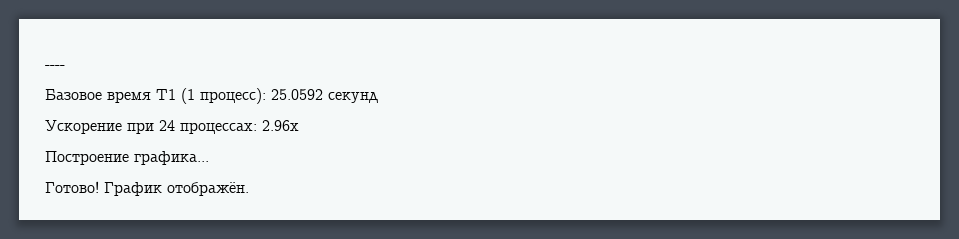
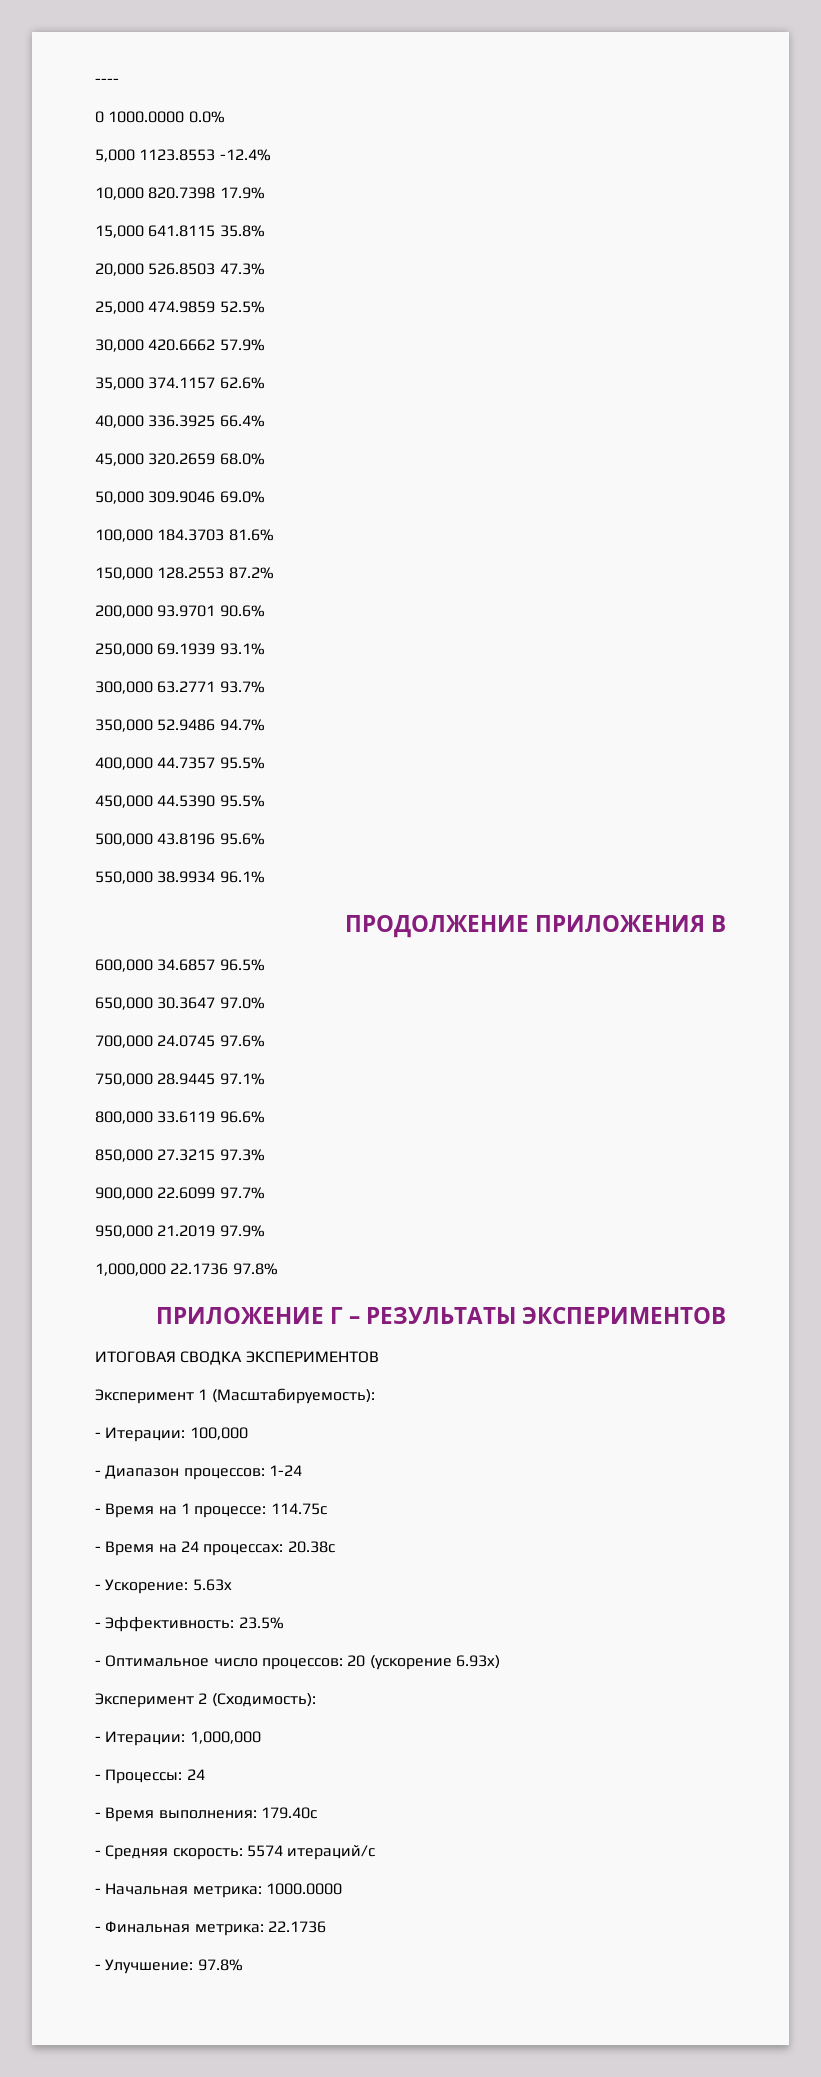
[45,88,378,104] [45,120,299,134] [45,151,209,165] [45,181,249,196] Базовое время T1 (1 процесс): 25.0592 секунд // Ускорение при 24 процессах: 2.96x // Построение графика... // Готово! График отображён. -> [95,111,225,123] [95,149,271,162] [95,187,265,200] [95,225,265,238] [95,263,265,276] [95,301,265,314] [95,339,265,352] [95,377,265,390] [95,415,265,428] [95,453,265,466] [95,491,265,504] [95,529,274,542] [95,567,274,580] [95,605,265,618] [95,643,265,656] [95,681,265,694] [95,719,265,732] [95,757,265,770] [95,795,265,808] [95,833,265,846] [95,871,265,884] [344,915,726,938] [95,959,265,972] [95,997,265,1010] [95,1035,265,1048] [95,1073,265,1086] [95,1111,265,1124] [95,1149,265,1162] [95,1187,265,1200] [95,1225,265,1238] [95,1263,278,1276] [155,1307,726,1324] [95,1351,379,1365] [95,1388,375,1404] [95,1427,248,1442] [95,1465,302,1480] [95,1503,327,1518] [95,1541,335,1556] [95,1579,232,1594] [95,1616,284,1632] [95,1655,500,1670] [95,1693,316,1708] [95,1731,261,1746] [95,1769,205,1784] [95,1807,317,1822] [95,1845,376,1860] [95,1883,342,1898] [95,1921,326,1936] [95,1959,243,1974] 0 1000.0000 0.0% // 5,000 1123.8553 -12.4% // 10,000 820.7398 17.9% // 15,000 641.8115 35.8% // 20,000 526.8503 47.3% // 25,000 474.9859 52.5% // 30,000 420.6662 57.9% // 35,000 374.1157 62.6% // 40,000 336.3925 66.4% // 45,000 320.2659 68.0% // 50,000 309.9046 69.0% // 100,000 184.3703 81.6% // 150,000 128.2553 87.2% // 200,000 93.9701 90.6% // 250,000 69.1939 93.1% // 300,000 63.2771 93.7% // 350,000 52.9486 94.7% // 400,000 44.7357 95.5% // 450,000 44.5390 95.5% // 500,000 43.8196 95.6% // 550,000 38.9934 96.1% // ПРОДОЛЖЕНИЕ ПРИЛОЖЕНИЯ В // 600,000 34.6857 96.5% // 650,000 30.3647 97.0% // 700,000 24.0745 97.6% // 750,000 28.9445 97.1% // 800,000 33.6119 96.6% // 850,000 27.3215 97.3% // 900,000 22.6099 97.7% // 950,000 21.2019 97.9% // 1,000,000 22.1736 97.8% // ПРИЛОЖЕНИЕ Г – РЕЗУЛЬТАТЫ ЭКСПЕРИМЕНТОВ // ИТОГОВАЯ СВОДКА ЭКСПЕРИМЕНТОВ // Эксперимент 1 (Масштабируемость): // - Итерации: 100,000 // - Диапазон процессов: 1-24 // - Время на 1 процессе: 114.75с // - Время на 24 процессах: 20.38с // - Ускорение: 5.63x // - Эффективность: 23.5% // - Оптимальное число процессов: 20 (ускорение 6.93x) // Эксперимент 2 (Сходимость): // - Итерации: 1,000,000 // - Процессы: 24 // - Время выполнения: 179.40с // - Средняя скорость: 5574 итераций/с // - Начальная метрика: 1000.0000 // - Финальная метрика: 22.1736 // - Улучшение: 97.8%

